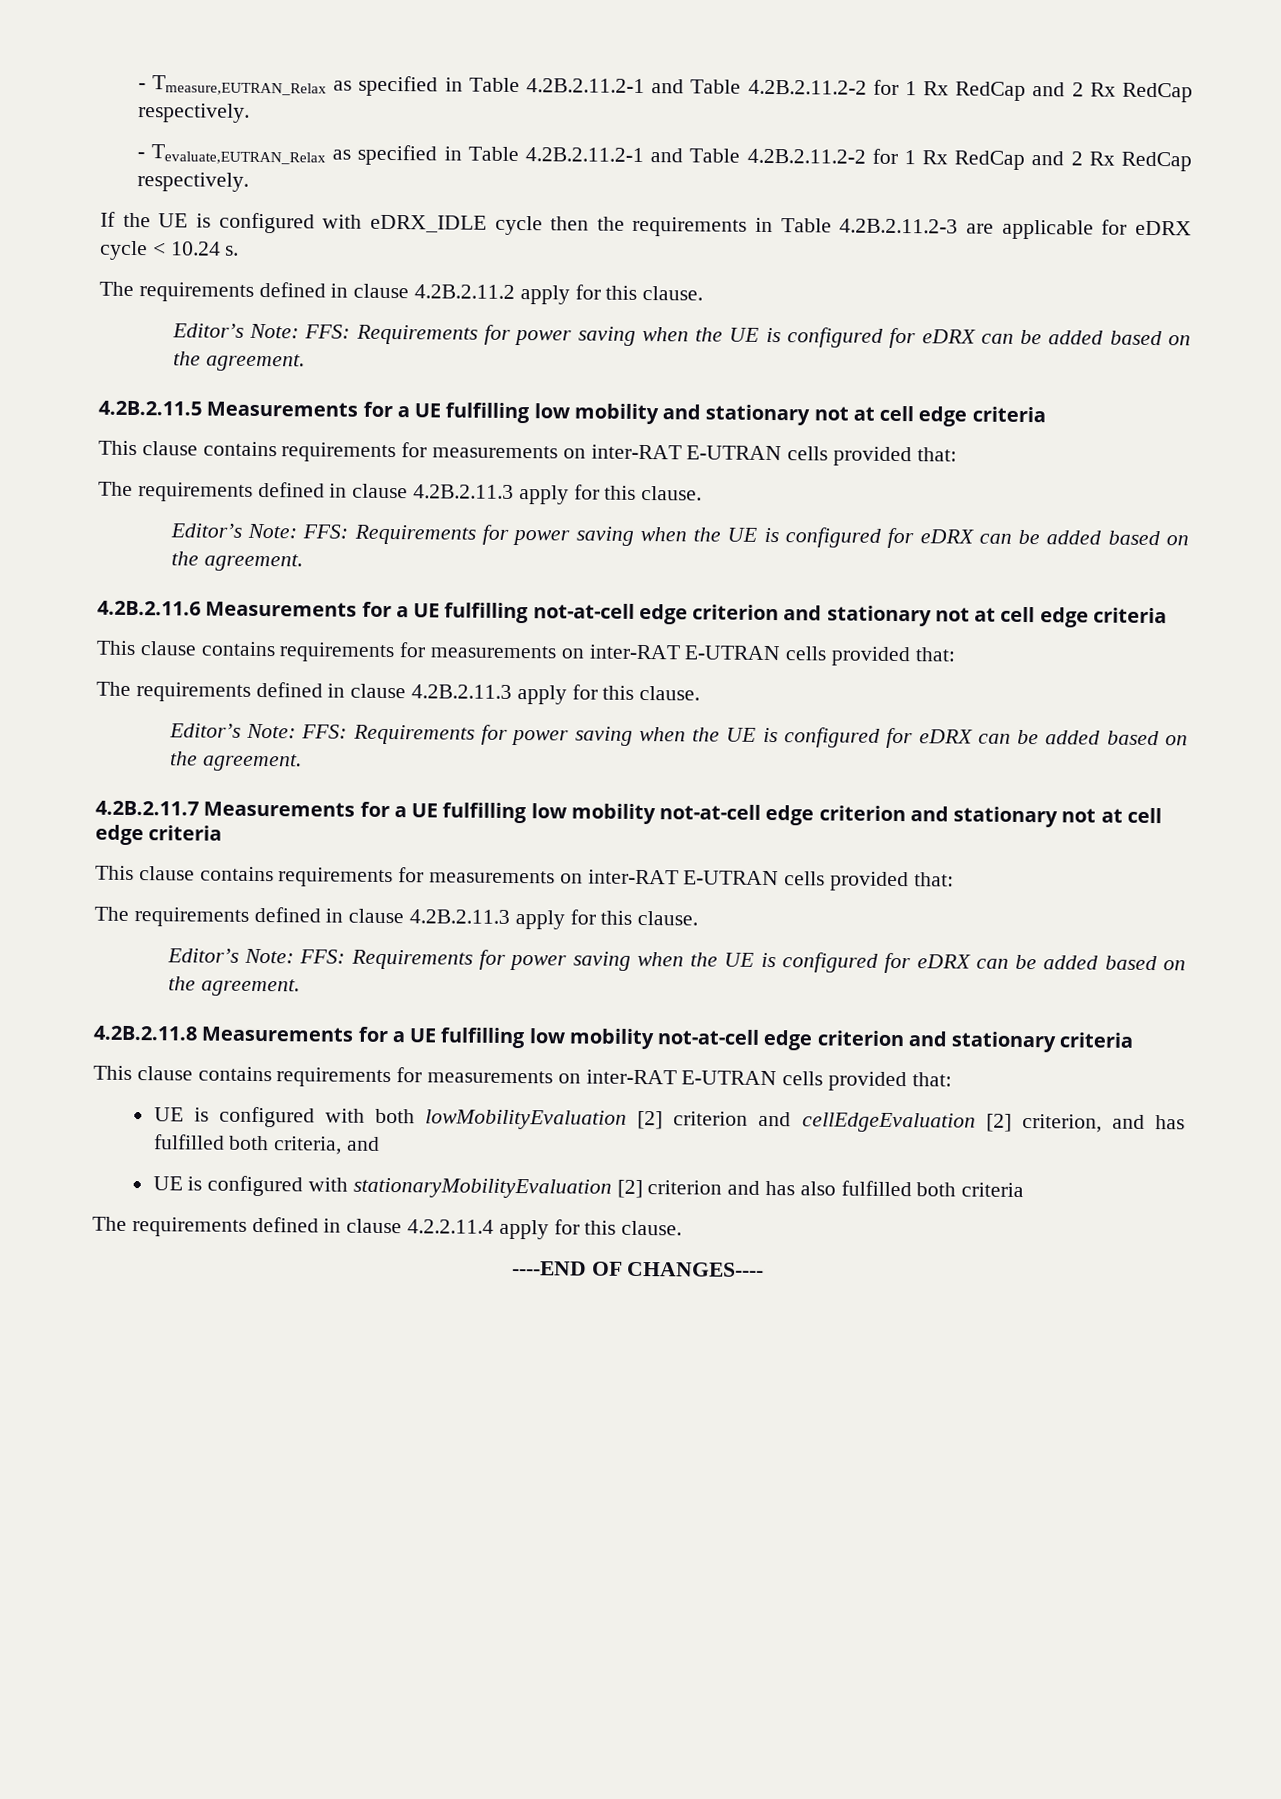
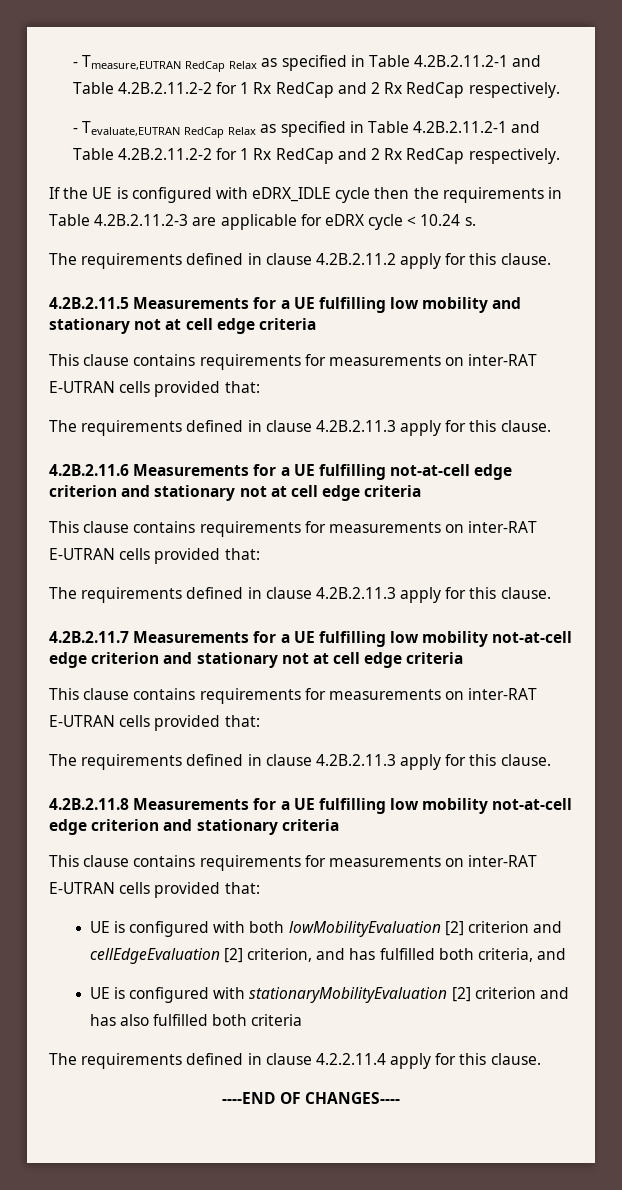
[137,75,328,96] - Tmeasure,EUTRAN_Relax -> [72,55,258,72] - Tmeasure,EUTRAN RedCap Relax
[151,144,327,165] Tevaluate,EUTRAN_Relax -> [81,121,257,138] Tevaluate,EUTRAN RedCap Relax
[171,323,1192,349] [172,351,305,372] // Editor’s Note: FFS: Requirements for power saving when the UE is configured for eDRX can be added based on the agreement. -> (551, 259) none
[169,523,1190,549] [170,551,303,572] // Editor’s Note: FFS: Requirements for power saving when the UE is configured for eDRX can be added based on the agreement. -> (551, 426) none
[168,723,1189,749] [169,751,302,772] // Editor’s Note: FFS: Requirements for power saving when the UE is configured for eDRX can be added based on the agreement. -> (551, 593) none
[166,948,1187,974] [167,976,300,997] // Editor’s Note: FFS: Requirements for power saving when the UE is configured for eDRX can be added based on the agreement. -> (551, 760) none

